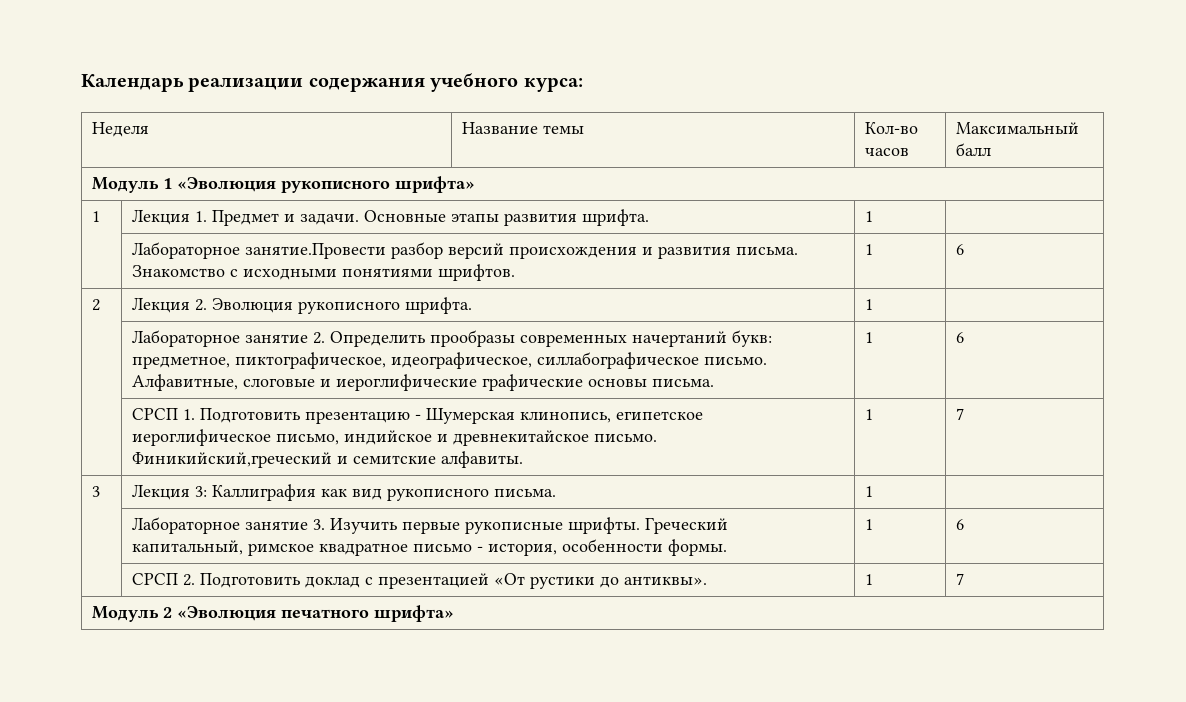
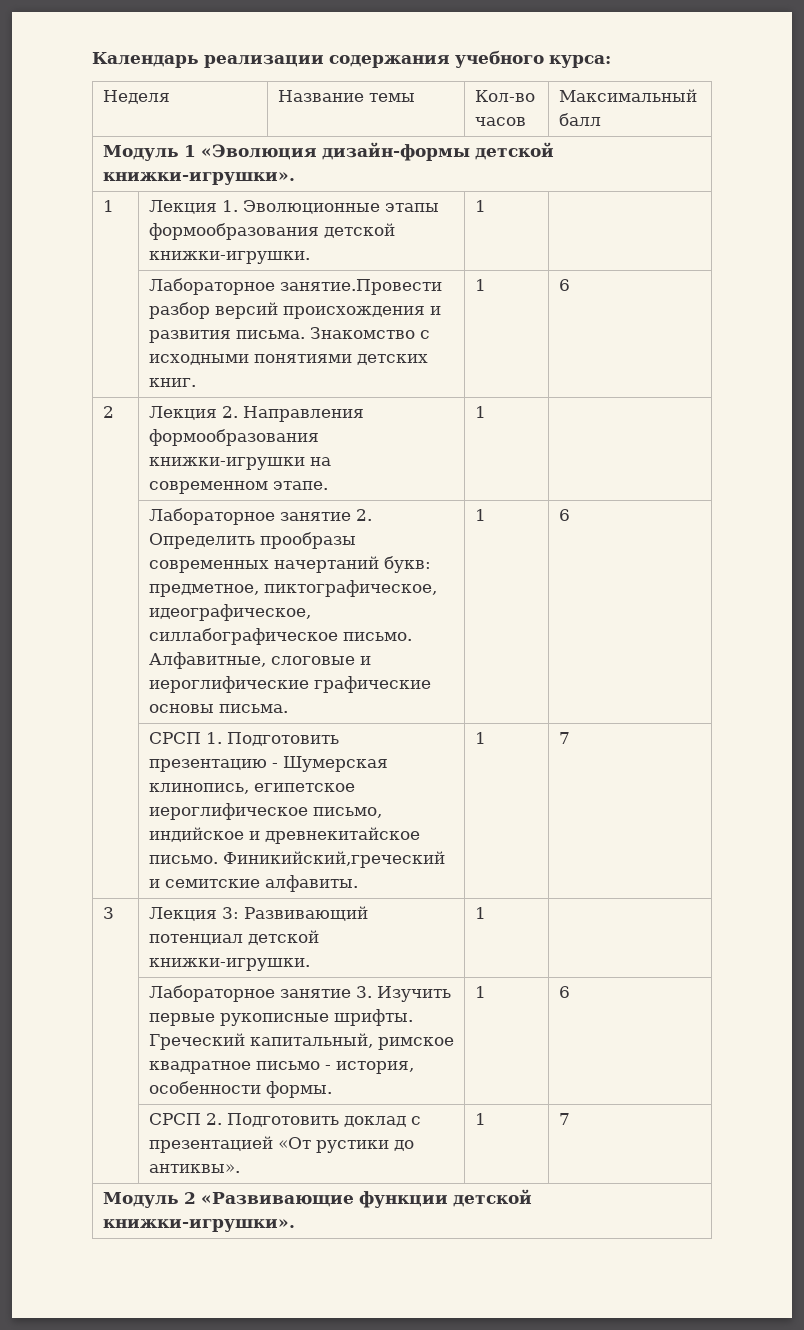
[281,176,476,193] рукописного шрифта» -> [321,142,554,161] [102,172,295,185] дизайн-формы детской книжки-игрушки».
[212,209,650,226] Предмет и задачи. Основные этапы развития шрифта. -> [242,200,439,214] [148,223,395,240] [148,251,310,264] Эволюционные этапы формообразования детской книжки-игрушки.
[438,264,516,281] шрифтов. -> [356,354,428,365] [148,378,196,387] детских книг.
[212,297,473,314] Эволюция рукописного шрифта. -> [242,406,364,422] [148,429,319,446] [148,457,331,470] [148,481,328,494] Направления формообразования книжки-игрушки на современном этапе.
[212,484,557,501] Каллиграфия как вид рукописного письма. -> [243,906,368,921] [148,930,319,945] [148,958,310,971] Развивающий потенциал детской книжки-игрушки.
[177,605,455,622] «Эволюция печатного шрифта» -> [200,1189,532,1208] [102,1219,295,1232] «Развивающие функции детской книжки-игрушки».

